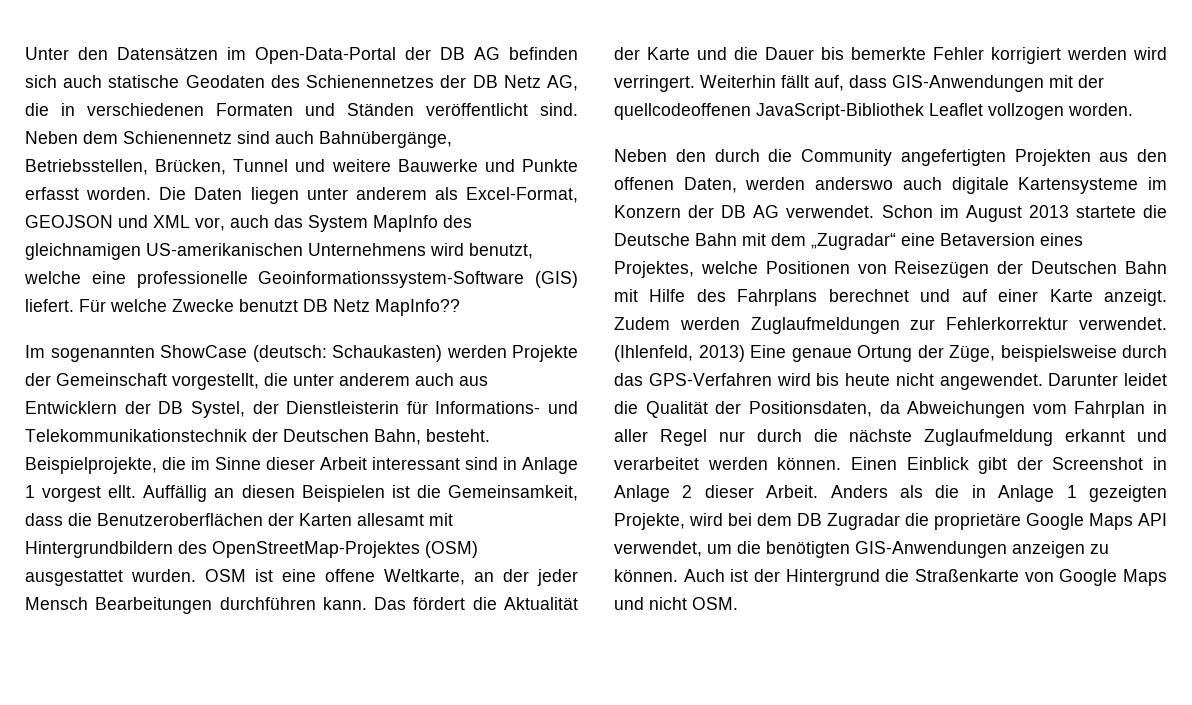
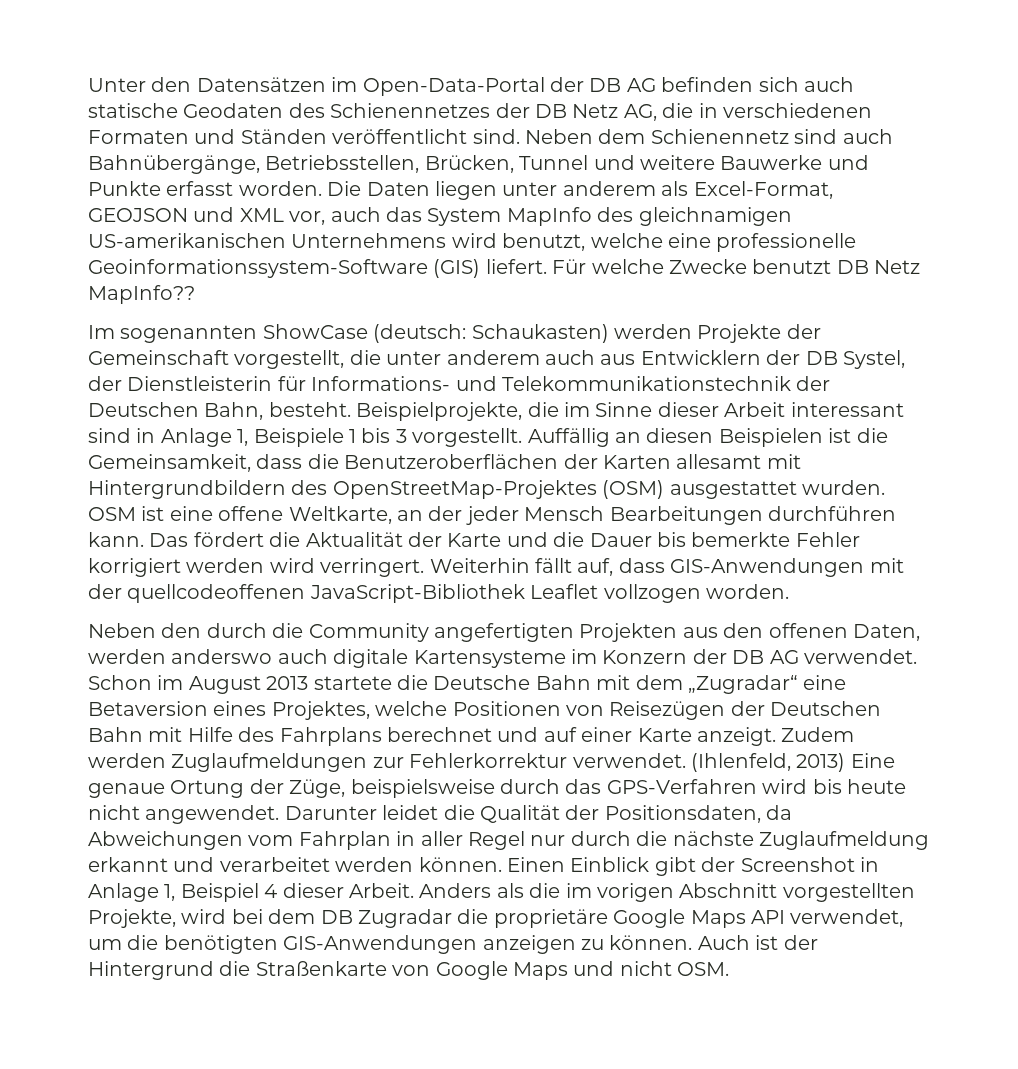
[25,485,137,502] 1 vorgest ellt. -> [237,428,523,447] 1, Beispiele 1 bis 3 vorgestellt.
[682,485,693,498] 2 -> [164,883,278,902] 1, Beispiel 4
[971,485,1167,502] in Anlage 1 gezeigten -> [565,883,915,902] im vorigen Abschnitt vorgestellten

